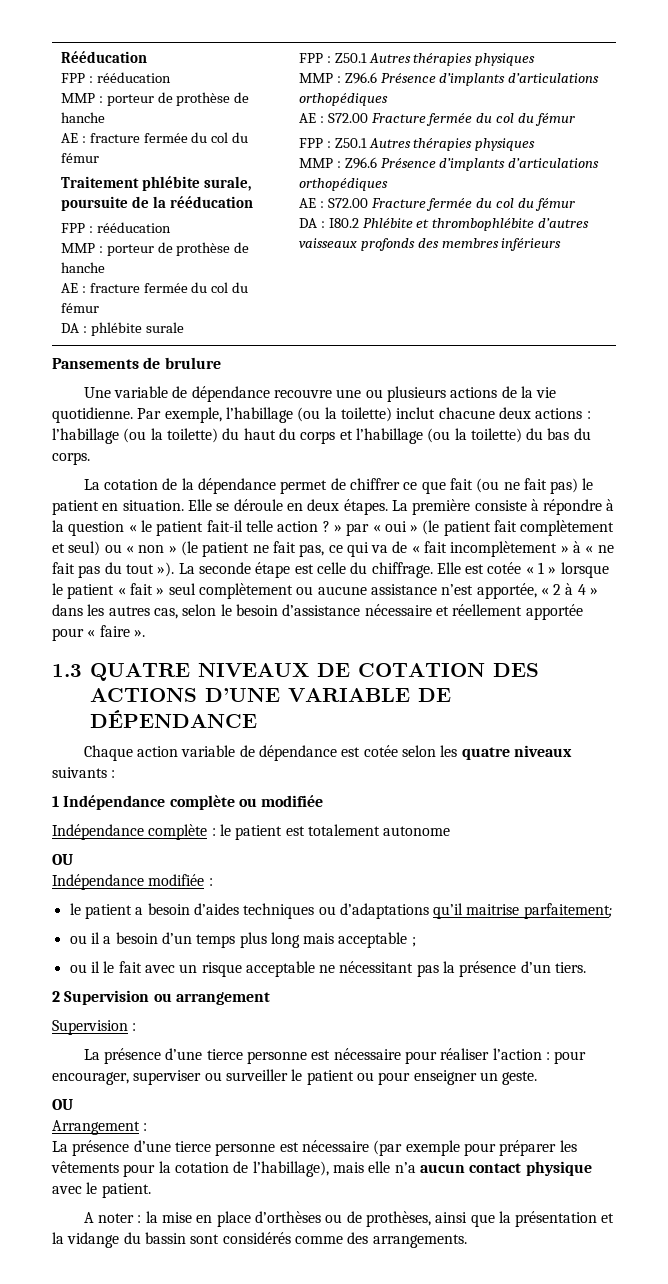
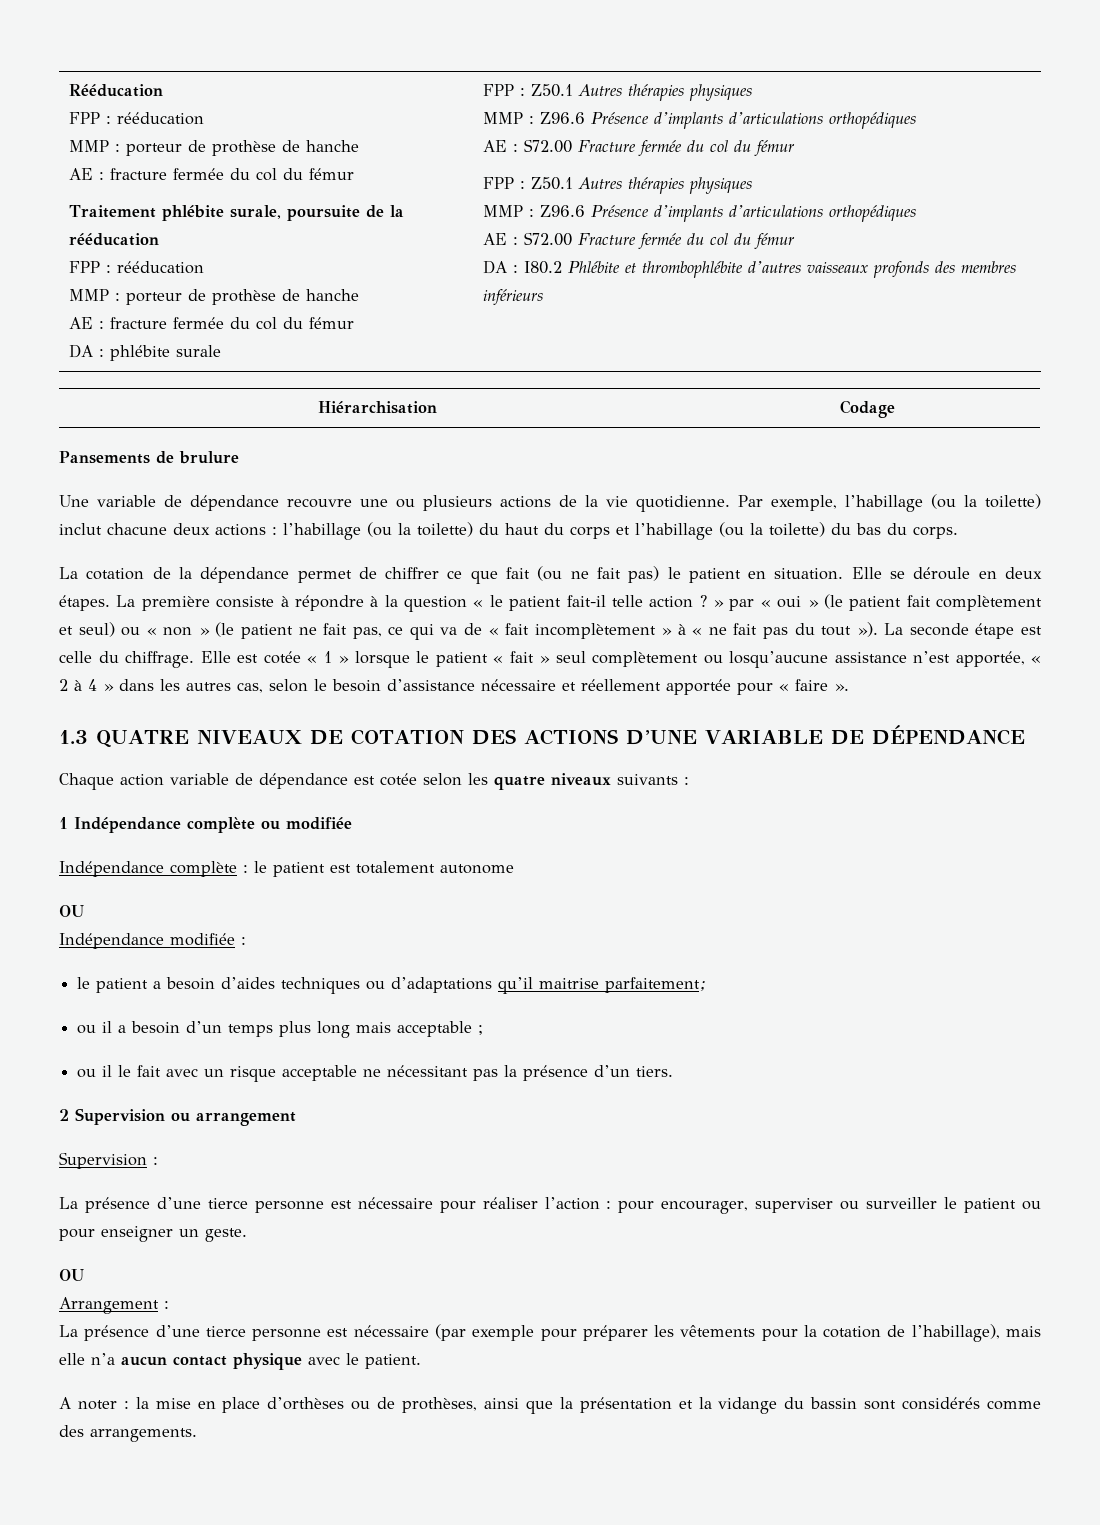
(562, 244) none -> [318,401,437,414] [840,400,895,418] // Hiérarchisation | Codage
[317,586,367,595] aucune -> [729,651,828,668] losqu’aucune

